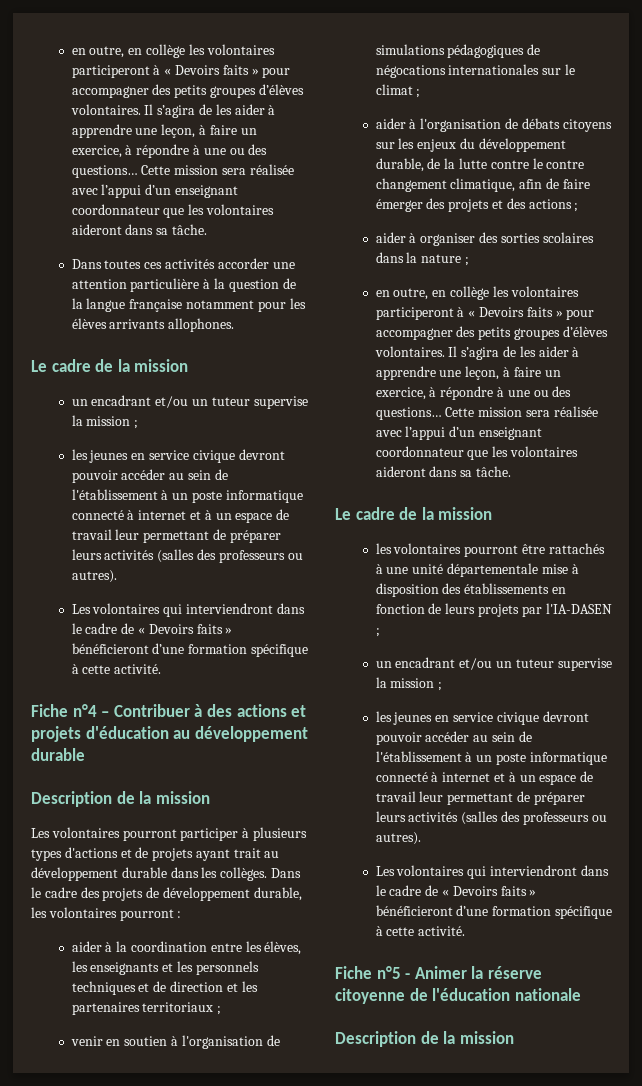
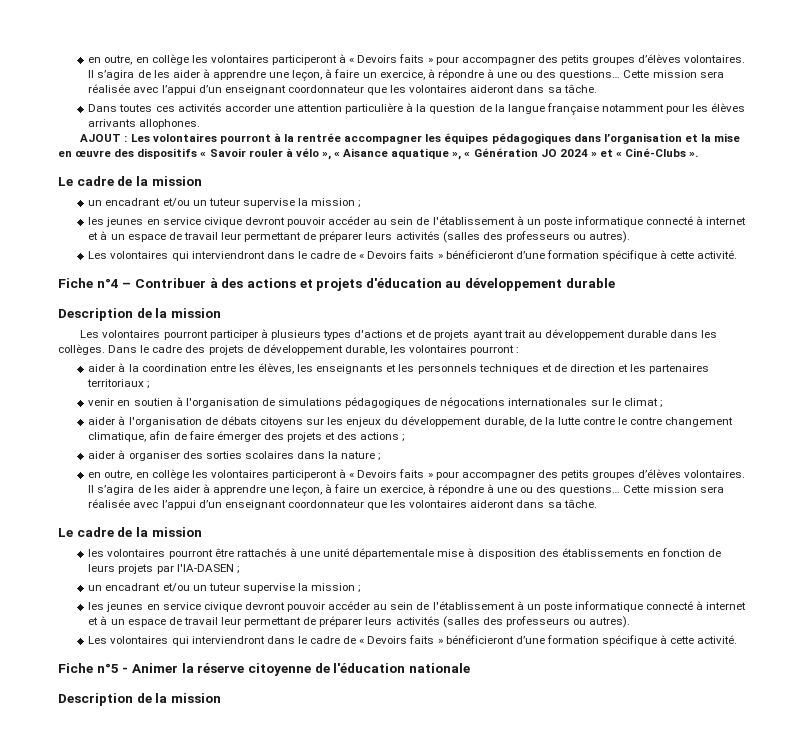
(235, 325) none -> [80,133,741,144] [58,148,699,160] // AJOUT : Les volontaires pourront à la rentrée accompagner les équipes pédagogiques dans l’organisation et la mise en œuvre des dispositifs « Savoir rouler à vélo », « Aisance aquatique », « Génération JO 2024 » et « Ciné-Clubs ».

